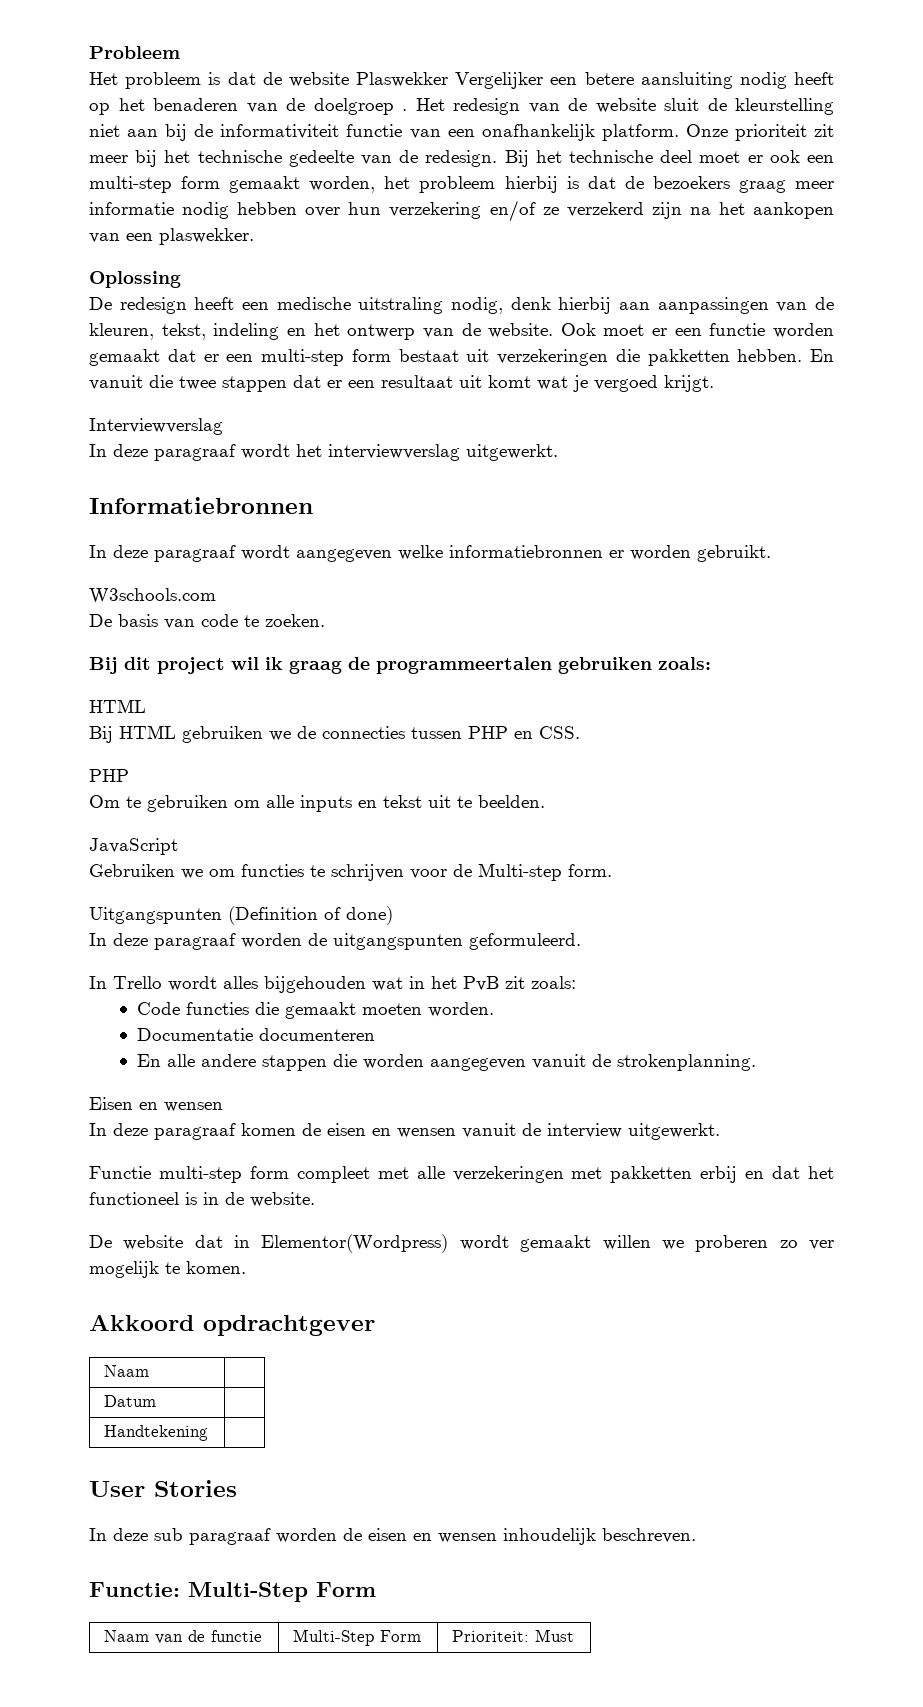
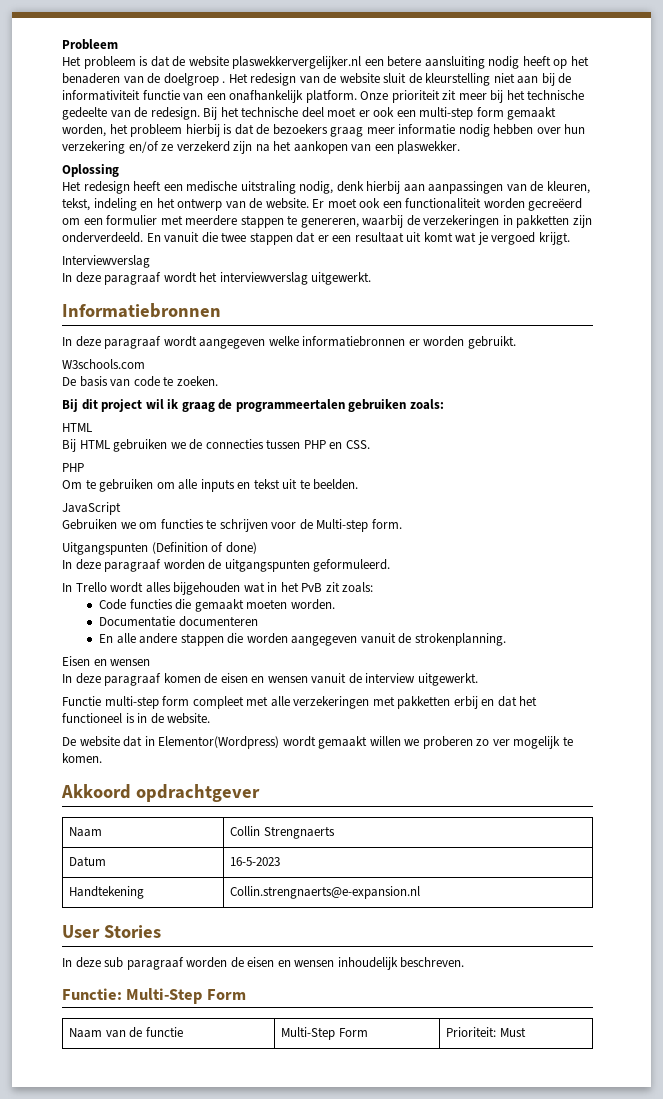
[355,72,544,89] Plaswekker Vergelijker -> [232,56,362,69] plaswekkervergelijker.nl
[89,297,112,310] De -> [62,181,81,191] Het
[560,323,834,338] [89,349,803,366] Ook moet er een functie worden gemaakt dat er een multi-step form bestaat uit verzekeringen die pakketten hebben. -> [312,198,583,211] [62,215,592,228] [62,232,143,243] Er moet ook een functionaliteit worden gecreëerd om een formulier met meerdere stappen te genereren, waarbij de verzekeringen in pakketten zijn onderverdeeld.
(150, 1371) none -> [229,826,335,839] Collin Strengnaerts
(157, 1401) none -> [229,857,280,866] 16-5-2023
(209, 1433) none -> [229,886,420,899] Collin.strengnaerts@e-expansion.nl

